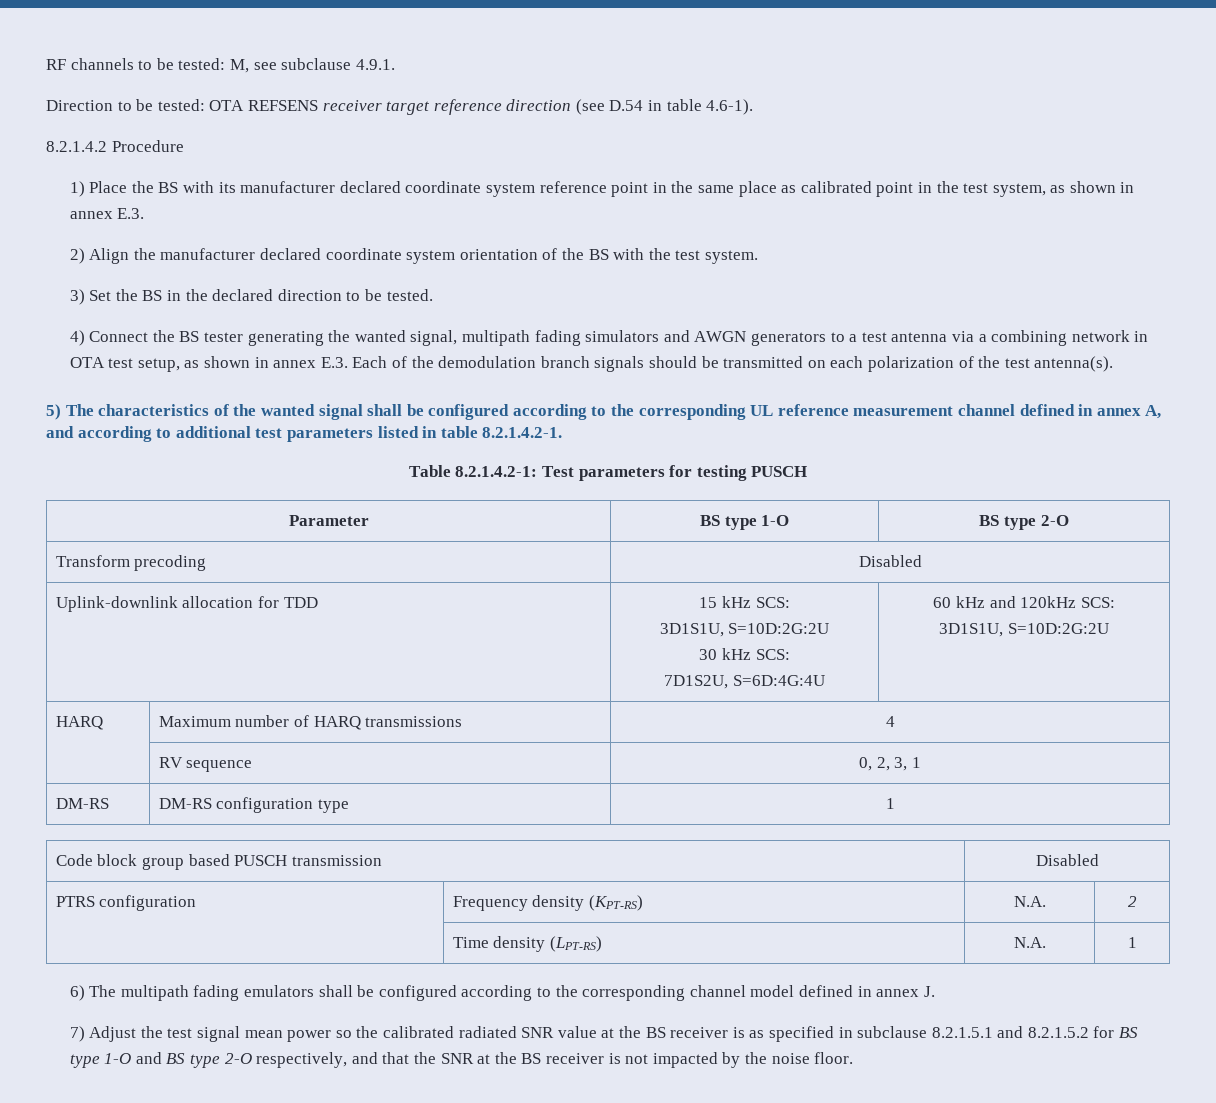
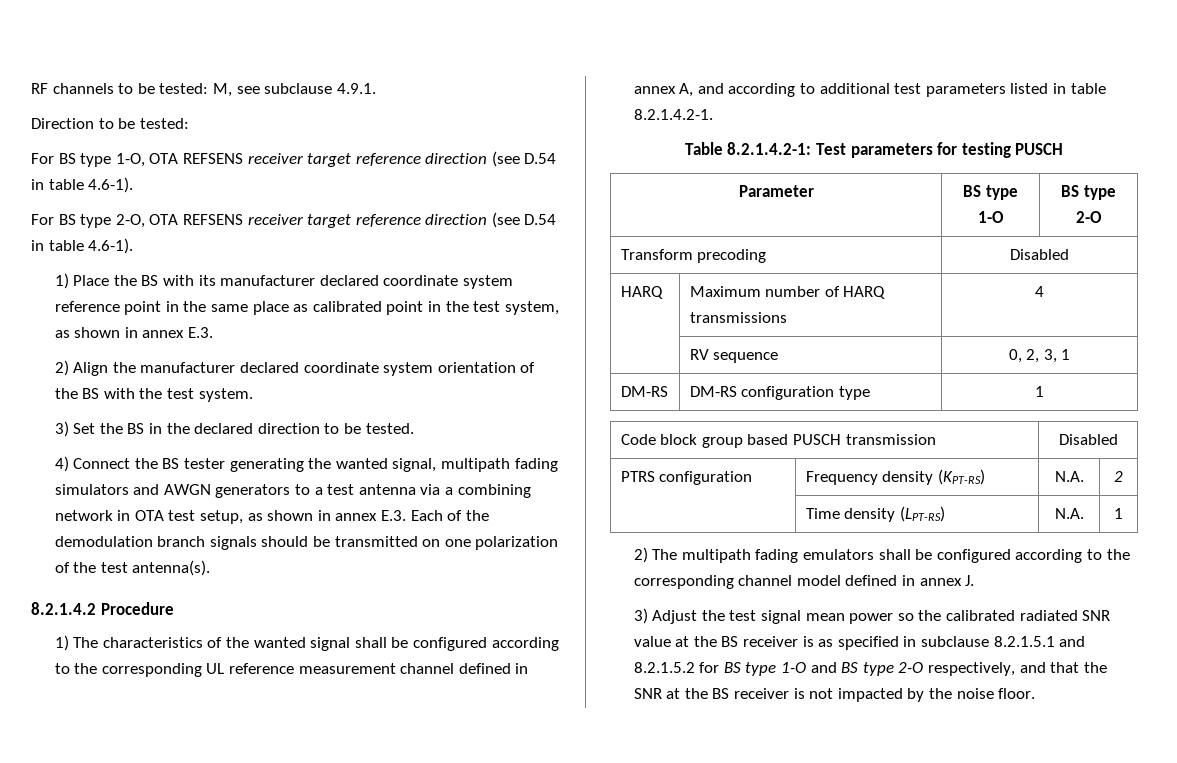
(205, 105) none -> [31,153,145,167] // For BS type 1-O,
[46,140,184,152] 8.2.1.4.2 Procedure -> [31,212,557,228] [31,238,134,254] For BS type 2-O, OTA REFSENS receiver target reference direction (see D.54 in table 4.6-1).
[830,356,864,368] each -> [444,539,471,547] one
[46,404,61,420] 5) -> [31,602,174,615] [54,635,69,651] 8.2.1.4.2 Procedure // 1)
[55,596,318,612] [699,596,790,608] [659,623,830,637] [699,648,790,660] [664,675,825,689] [933,596,1115,608] [939,623,1109,637] // Uplink-downlink allocation for TDD | 15 kHz SCS: // 3D1S1U, S=10D:2G:2U // 30 kHz SCS: // 7D1S2U, S=6D:4G:4U | 60 kHz and 120kHz SCS: // 3D1S1U, S=10D:2G:2U -> (1069, 254) none
[69,985,85,1001] 6) -> [633,547,648,563] 2)
[69,1026,85,1042] 7) -> [633,608,648,624] 3)

